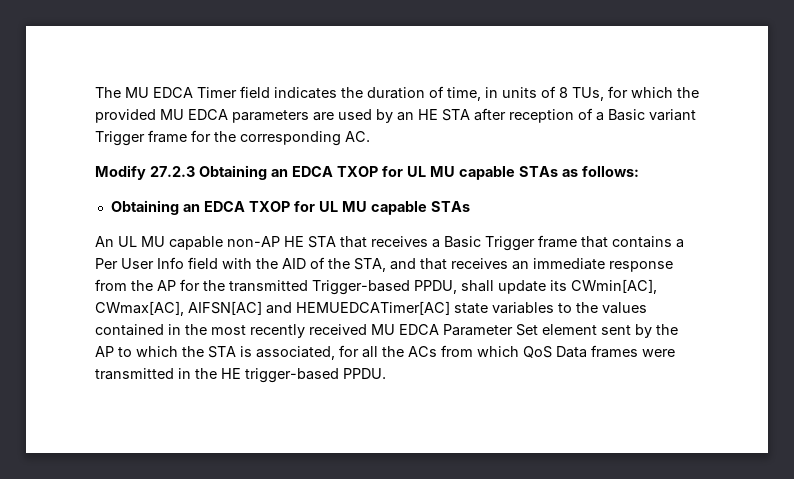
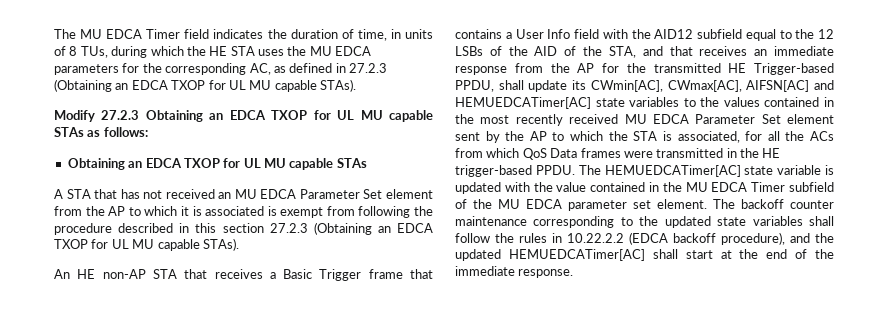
[608,86,699,98] [95,108,696,123] [95,130,370,146] for which the provided MU EDCA parameters are used by an HE STA after reception of a Basic variant Trigger frame for the corresponding AC. -> [111,46,372,58] [54,63,387,75] [54,79,356,92] during which the HE STA uses the MU EDCA parameters for the corresponding AC, as defined in 27.2.3 (Obtaining an EDCA TXOP for UL MU capable STAs).
[95,236,304,250] An UL MU capable non-AP HE -> [54,189,433,199] [54,206,433,218] [54,222,433,235] [54,238,239,251] [54,269,146,279] A STA that has not received an MU EDCA Parameter Set element from the AP to which it is associated is exempt from following the procedure described in this section 27.2.3 (Obtaining an EDCA TXOP for UL MU capable STAs). // An HE non-AP
[95,258,118,269] Per -> (512, 35) none
(278, 263) none -> [654,29,834,41] [455,46,528,56] AID12 subfield equal to the 12 LSBs of the
(308, 286) none -> [728,63,747,73] HE
(386, 373) none -> [578,165,834,177] [455,182,834,194] [455,199,834,211] [455,216,834,228] [455,232,834,245] [455,249,834,261] [455,266,574,278] The HEMUEDCATimer[AC] state variable is updated with the value contained in the MU EDCA Timer subfield of the MU EDCA parameter set element. The backoff counter maintenance corresponding to the updated state variables shall follow the rules in 10.22.2.2 (EDCA backoff procedure), and the updated HEMUEDCATimer[AC] shall start at the end of the immediate response.

